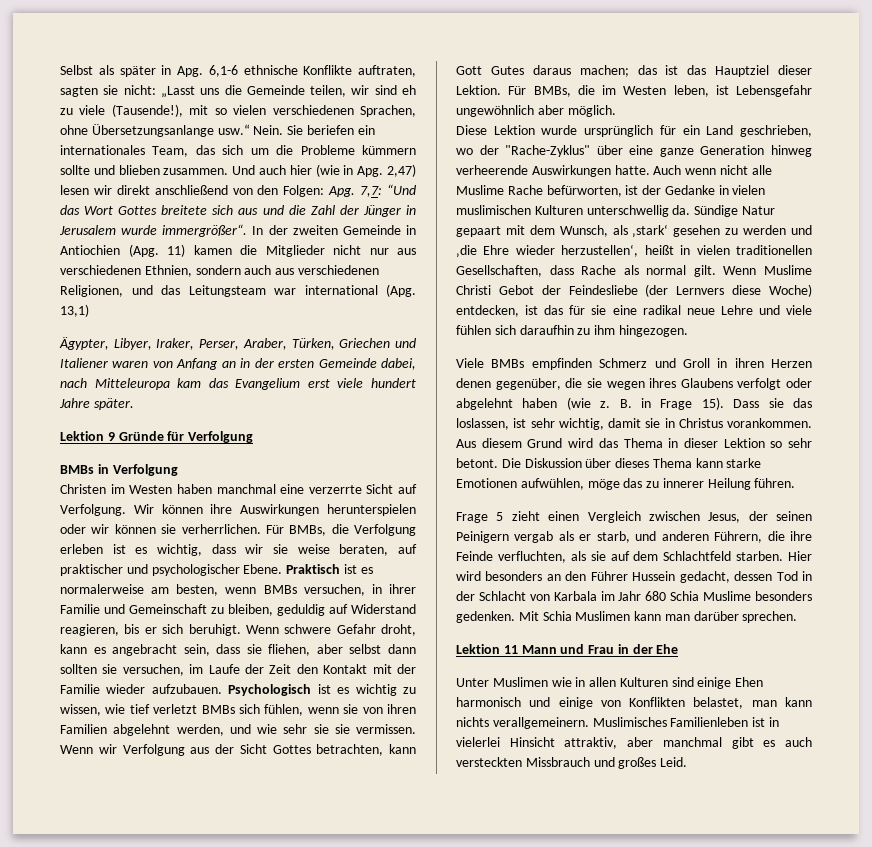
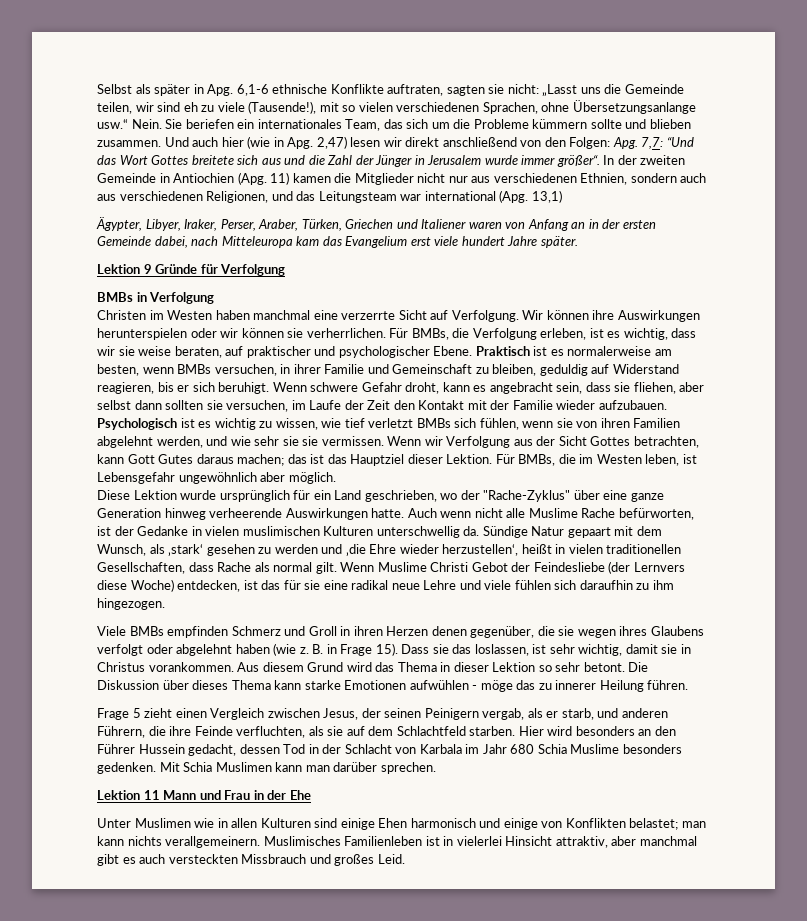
[162,224,248,237] immergrößer“. -> [521,155,600,167] immer größer“.
[60,544,103,554] erleben -> [540,328,587,340] erleben,
[520,478,584,490] aufwühlen, -> [409,680,478,690] aufwühlen -
[514,531,554,543] vergab -> [482,708,525,720] vergab,
[693,697,744,709] belastet, -> [629,818,679,830] belastet;

